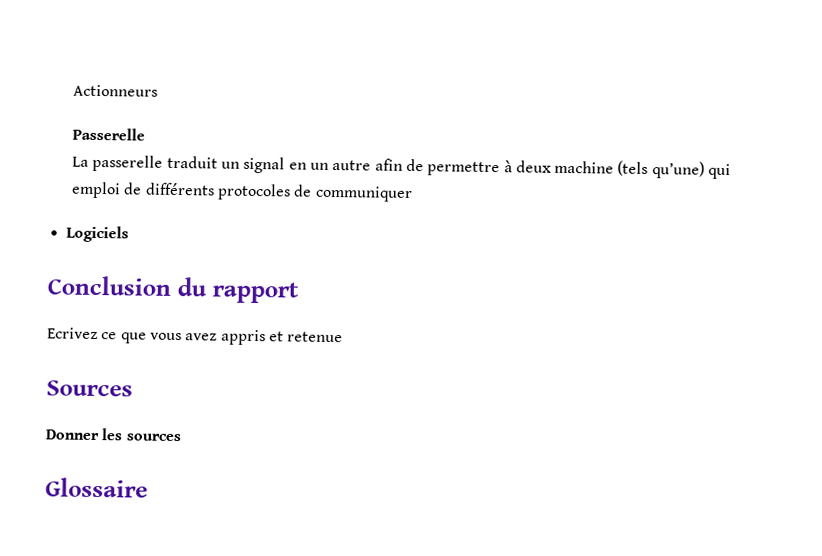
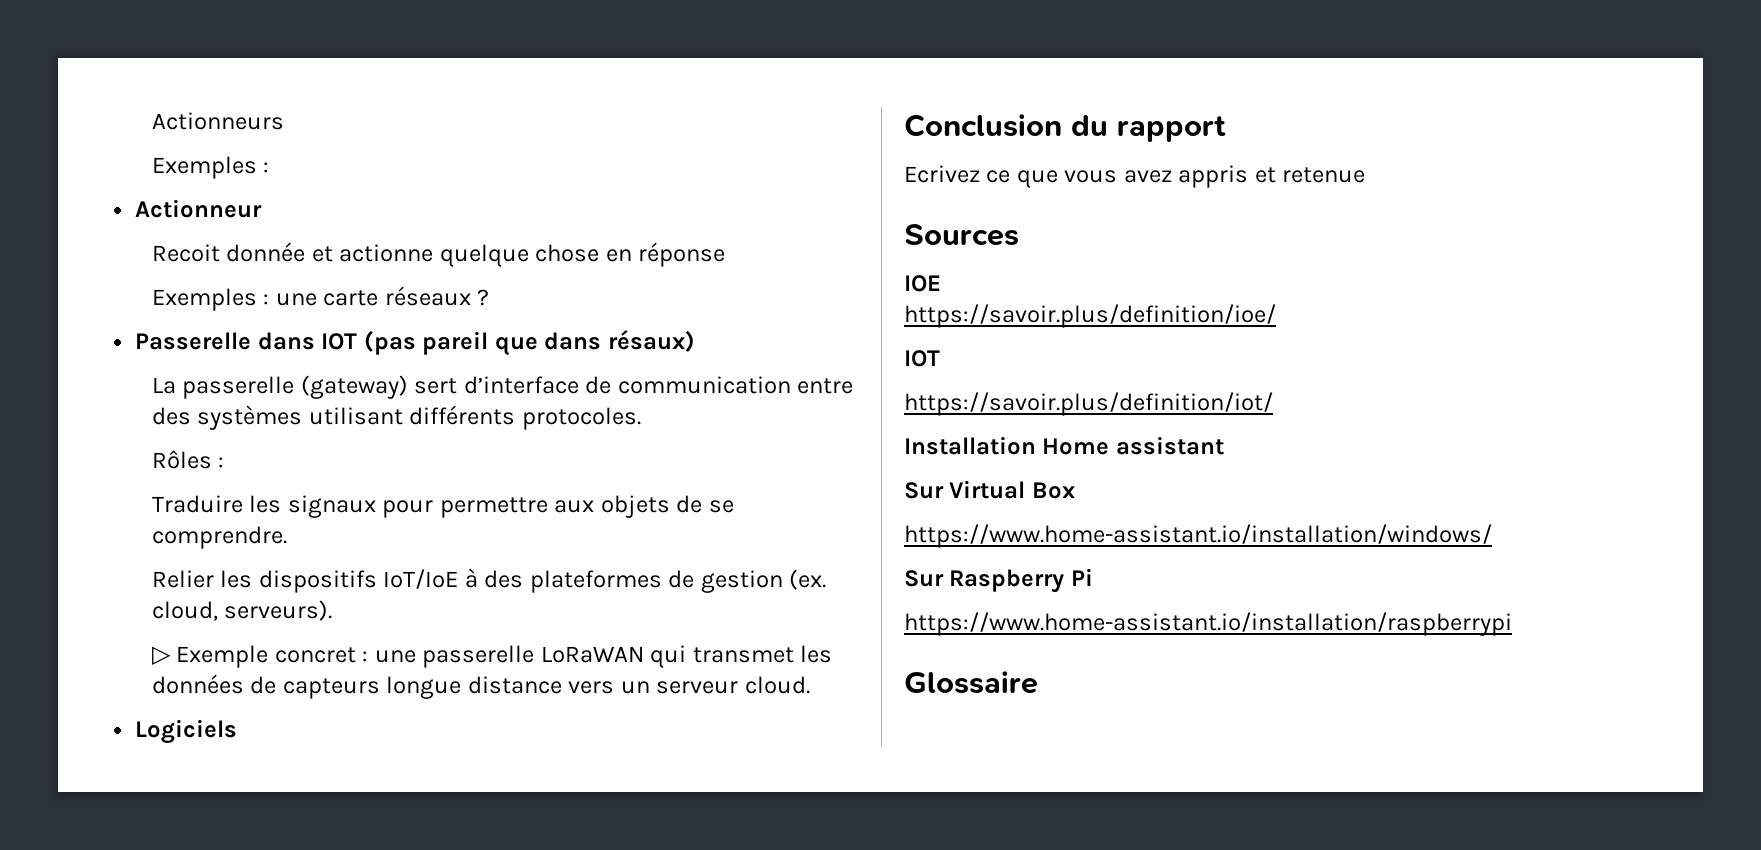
[71,127,145,141] [71,154,732,180] [70,181,413,203] Passerelle // La passerelle traduit un signal en un autre afin de permettre à deux machine (tels qu’une) qui emploi de différents protocoles de communiquer -> [151,156,270,179] [135,199,263,218] [151,242,726,267] [151,286,490,311] [135,330,695,356] [151,375,854,399] [151,405,641,430] [151,450,225,469] [151,495,734,518] [151,526,287,549] [151,568,827,593] [151,600,333,621] [151,645,833,668] [151,674,810,699] Exemples : // Actionneur // Recoit donnée et actionne quelque chose en réponse // Exemples : une carte réseaux ? // Passerelle dans IOT (pas pareil que dans résaux) // La passerelle (gateway) sert d’interface de communication entre des systèmes utilisant différents protocoles. // Rôles : // Traduire les signaux pour permettre aux objets de se comprendre. // Relier les dispositifs IoT/IoE à des plateformes de gestion (ex. cloud, serveurs). // ▷ Exemple concret : une passerelle LoRaWAN qui transmet les données de capteurs longue distance vers un serveur cloud.
[45,428,181,442] Donner les sources -> [904,275,941,292] [904,304,1276,328] [904,350,940,367] [904,392,1273,416] [904,436,1224,455] [904,480,1075,499] [904,524,1492,548] [904,568,1093,593] [904,612,1512,636] IOE // https://savoir.plus/definition/ioe/ // IOT // https://savoir.plus/definition/iot/ // Installation Home assistant // Sur Virtual Box // https://www.home-assistant.io/installation/windows/ // Sur Raspberry Pi // https://www.home-assistant.io/installation/raspberrypi

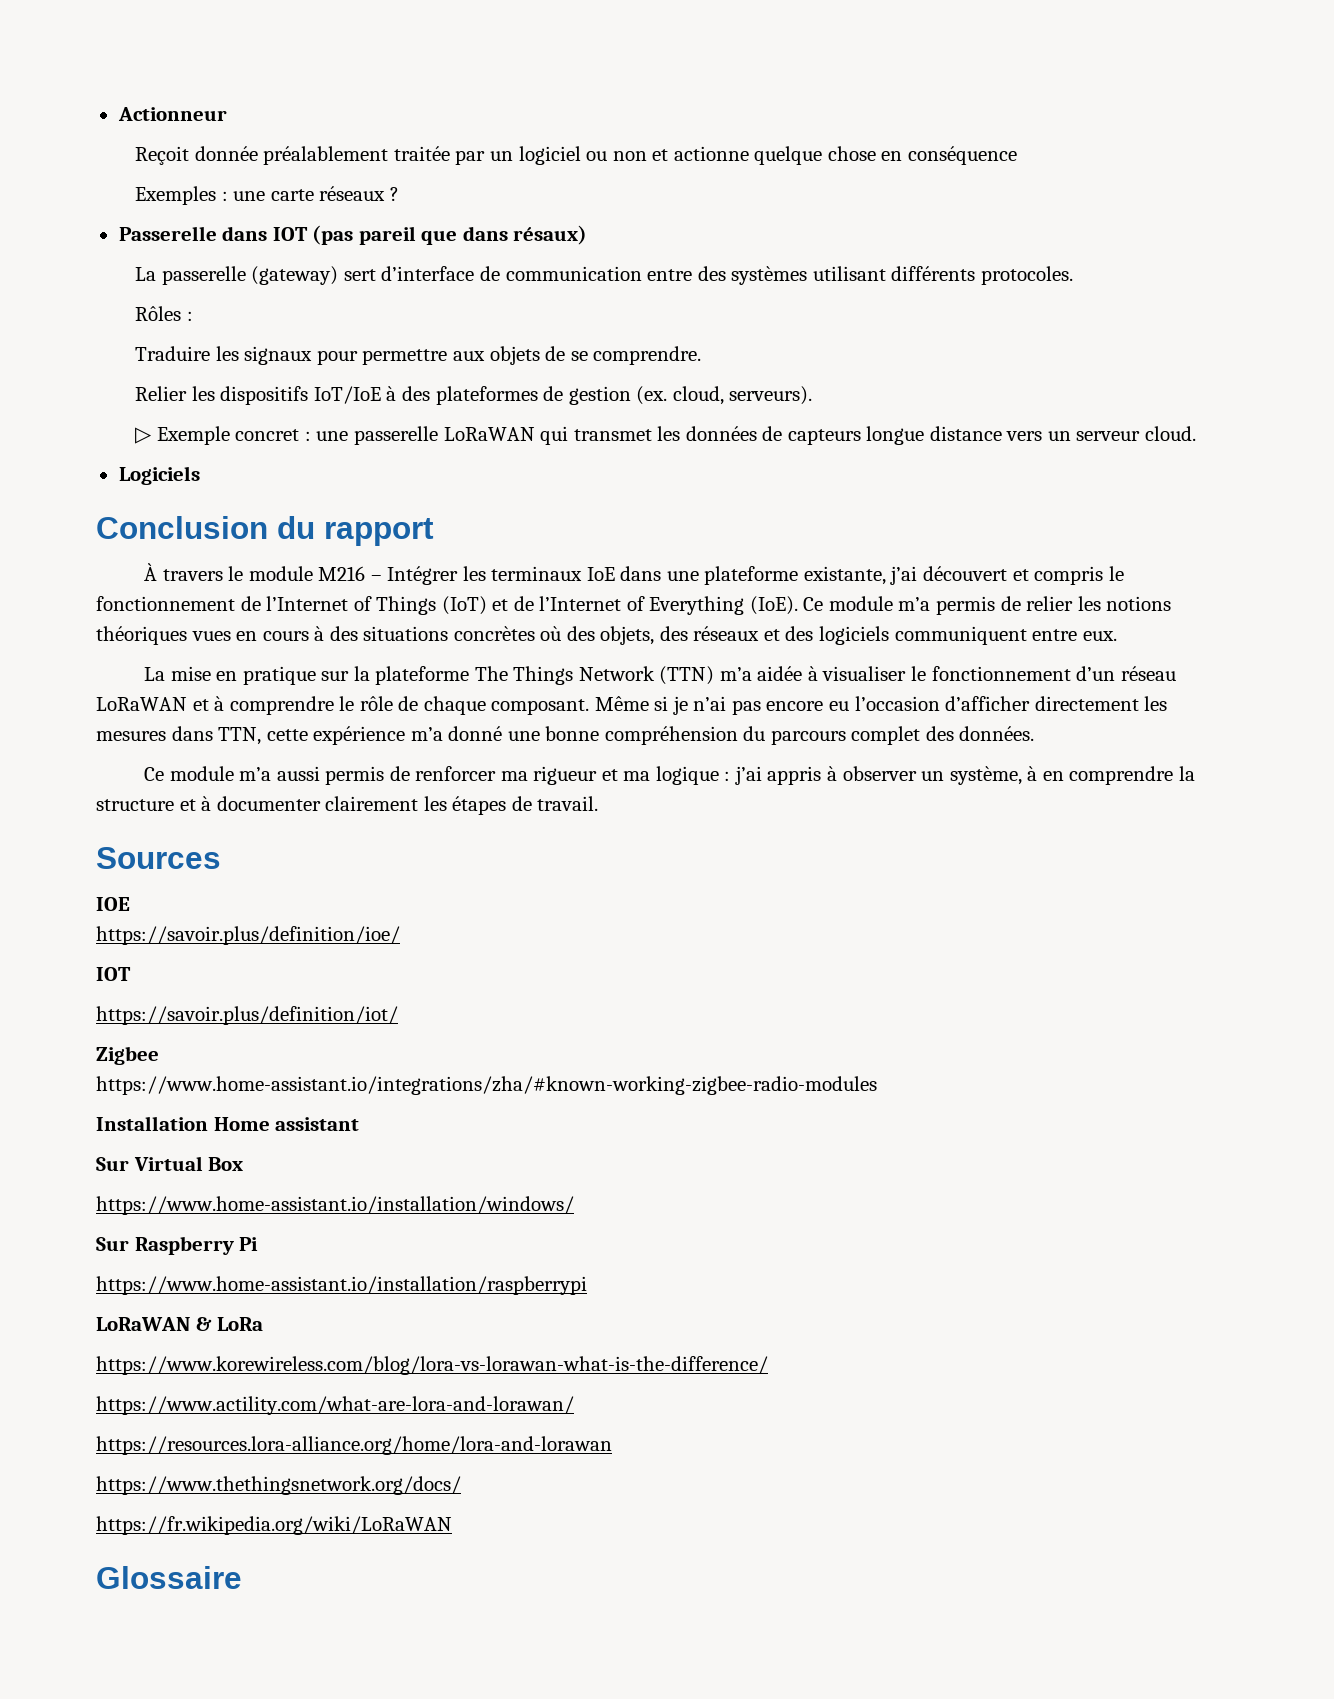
[151,112,284,130] [151,156,270,179] [135,199,263,218] [151,242,306,262] Actionneurs // Exemples : // Actionneur // Recoit donnée -> [117,107,227,121] [135,146,647,165] Actionneur // Reçoit donnée préalablement traitée par un logiciel ou non
[638,242,726,267] réponse -> [907,146,1017,165] conséquence
[904,165,1366,188] Ecrivez ce que vous avez appris et retenue -> [143,563,1124,585] [96,596,1172,615] [96,626,1117,645] [143,666,1176,685] [96,696,1168,715] [96,726,1035,745] [143,766,1195,785] [96,796,599,815] À travers le module M216 – Intégrer les terminaux IoE dans une plateforme existante, j’ai découvert et compris le fonctionnement de l’Internet of Things (IoT) et de l’Internet of Everything (IoE). Ce module m’a permis de relier les notions théoriques vues en cours à des situations concrètes où des objets, des réseaux et des logiciels communiquent entre eux. // La mise en pratique sur la plateforme The Things Network (TTN) m’a aidée à visualiser le fonctionnement d’un réseau LoRaWAN et à comprendre le rôle de chaque composant. Même si je n’ai pas encore eu l’occasion d’afficher directement les mesures dans TTN, cette expérience m’a donné une bonne compréhension du parcours complet des données. // Ce module m’a aussi permis de renforcer ma rigueur et ma logique : j’ai appris à observer un système, à en comprendre la structure et à documenter clairement les étapes de travail.
(1273, 404) none -> [96,1046,159,1065] [96,1076,877,1095] // Zigbee // https://www.home-assistant.io/integrations/zha/#known-working-zigbee-radio-modules
(1512, 624) none -> [96,1317,264,1331] [96,1356,768,1375] [96,1396,574,1415] [96,1436,612,1455] [96,1476,461,1495] [96,1516,452,1535] // LoRaWAN & LoRa // https://www.korewireless.com/blog/lora-vs-lorawan-what-is-the-difference/ // https://www.actility.com/what-are-lora-and-lorawan/ // https://resources.lora-alliance.org/home/lora-and-lorawan // https://www.thethingsnetwork.org/docs/ // https://fr.wikipedia.org/wiki/LoRaWAN

